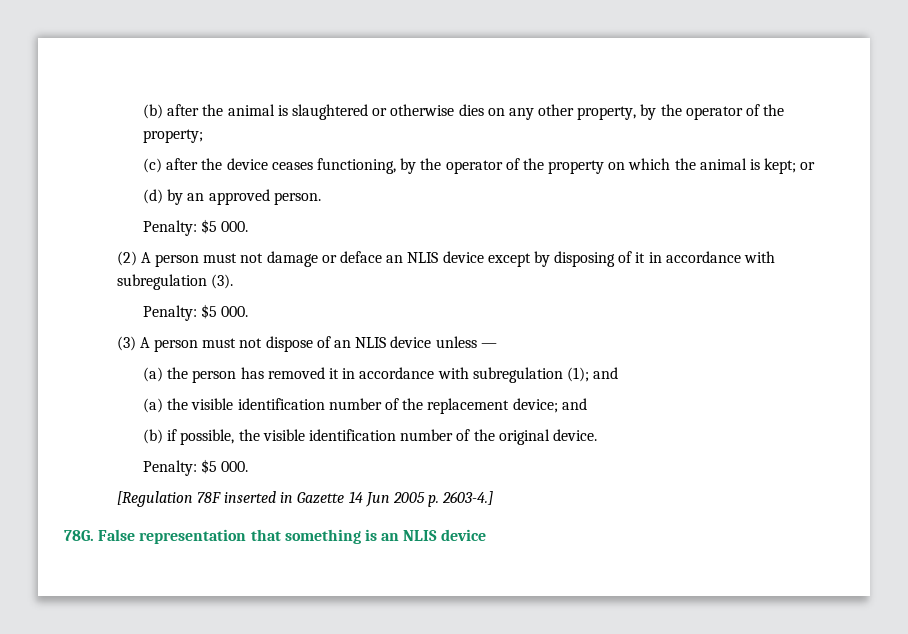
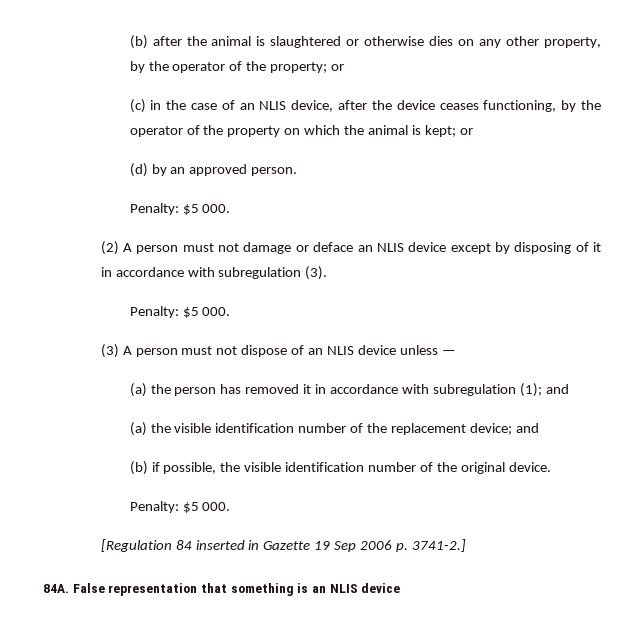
(204, 136) none -> [331,64,345,71] or
(163, 165) none -> [150,100,334,112] in the case of an NLIS device,
[196,492,221,503] 78F -> [175,540,192,550] 84
[348,491,494,507] [64,530,94,541] 14 Jun 2005 p. 2603-4.] // 78G. -> [314,539,466,552] [43,584,69,593] 19 Sep 2006 p. 3741-2.] // 84A.

